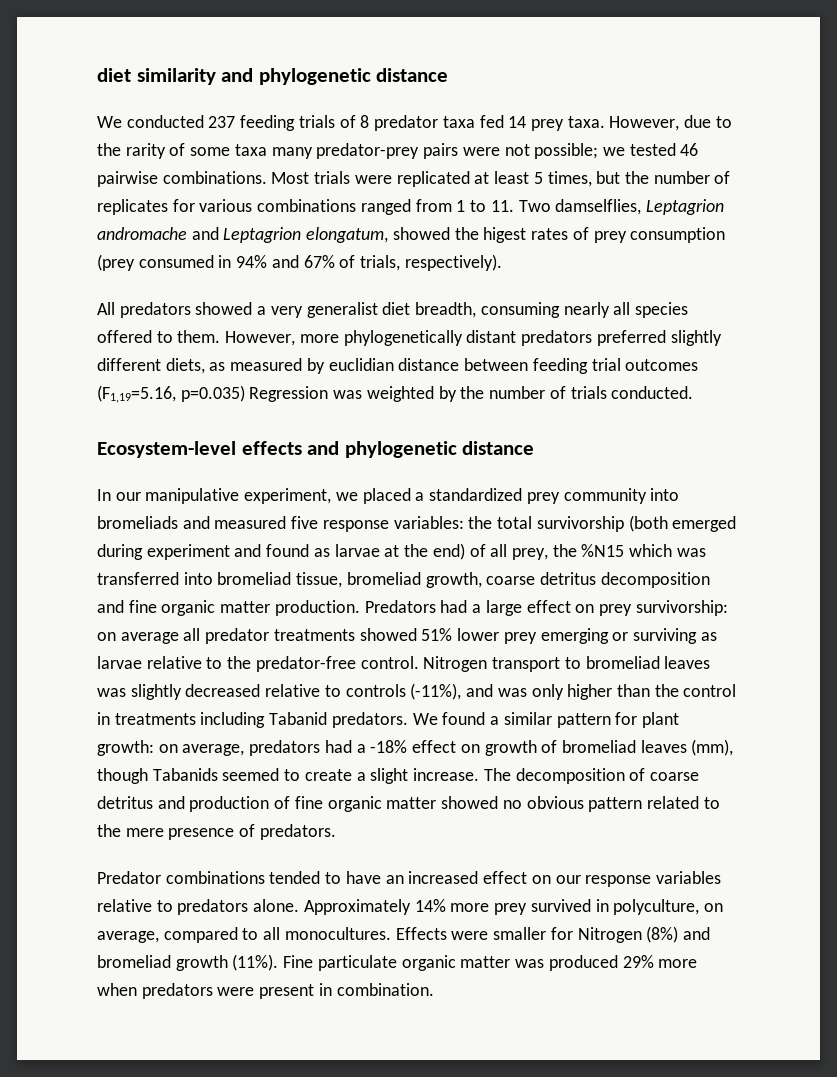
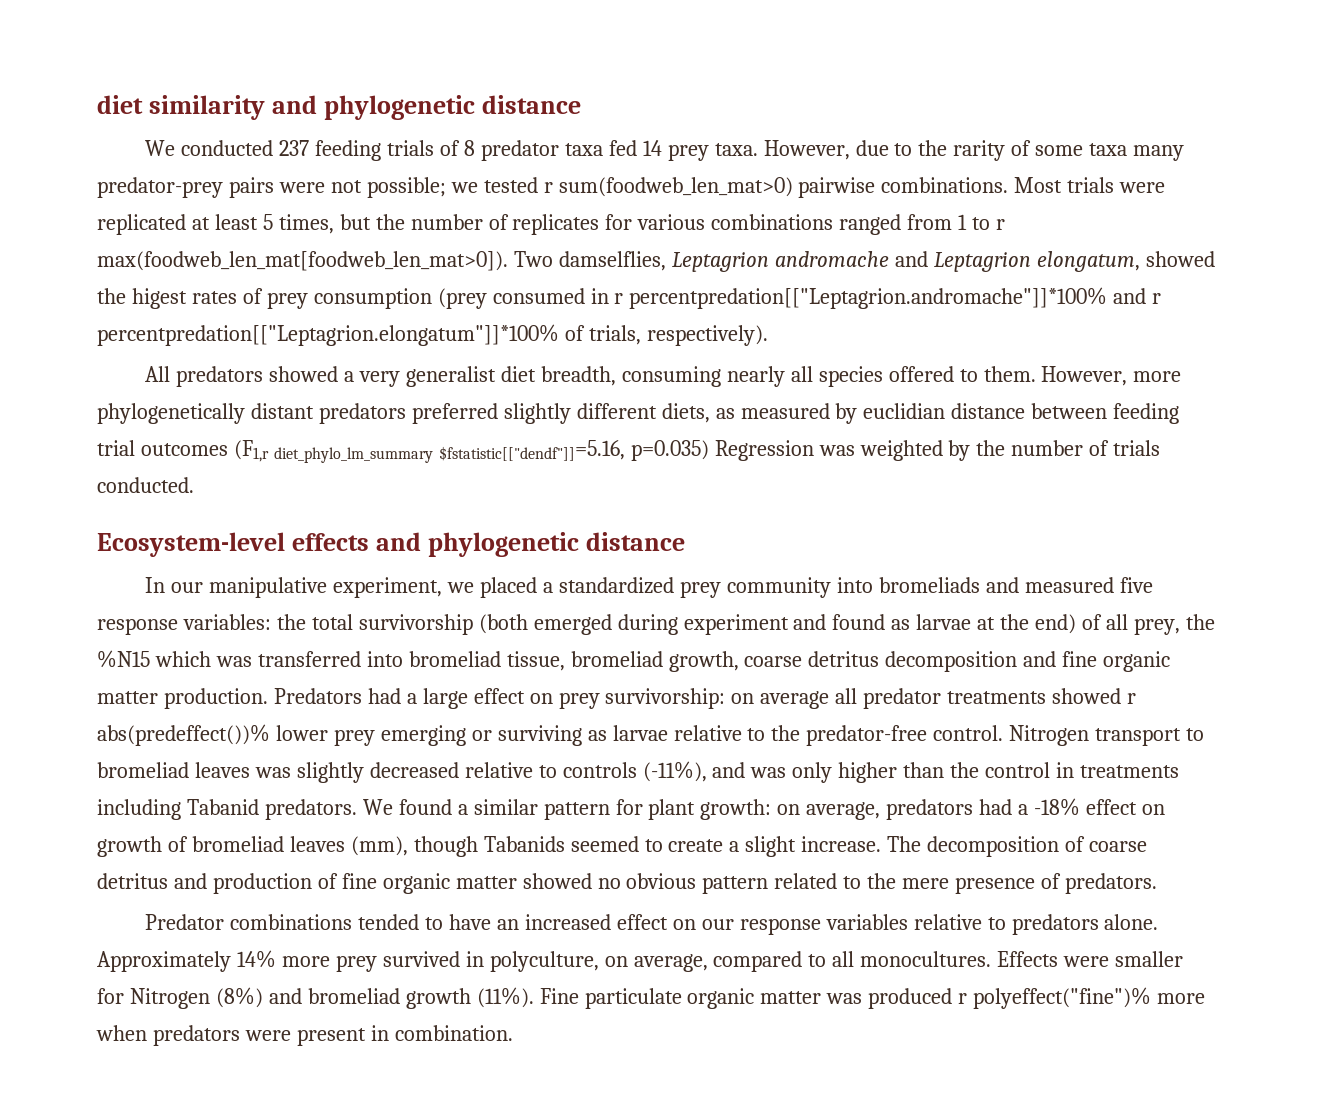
[680,143,699,156] 46 -> [543,177,793,197] r sum(foodweb_len_mat>0)
[490,200,514,212] 11. -> [995,219,1005,230] [97,251,508,271] r max(foodweb_len_mat[foodweb_len_mat>0]).
[236,255,335,268] 94% and 67% -> [614,287,1162,309] [97,324,559,346] r percentpredation[["Leptagrion.andromache"]]*100% and r percentpredation[["Leptagrion.elongatum"]]*100%
[97,385,176,403] (F1,19=5.16, -> [233,440,625,463] (F1,r diet_phylo_lm_summary $fstatistic[["dendf"]]=5.16,
[421,628,453,641] 51% -> [1127,693,1137,704] [97,724,270,746] r abs(predeffect())%
[622,955,654,968] 29% -> [958,987,1152,1009] r polyeffect("fine")%

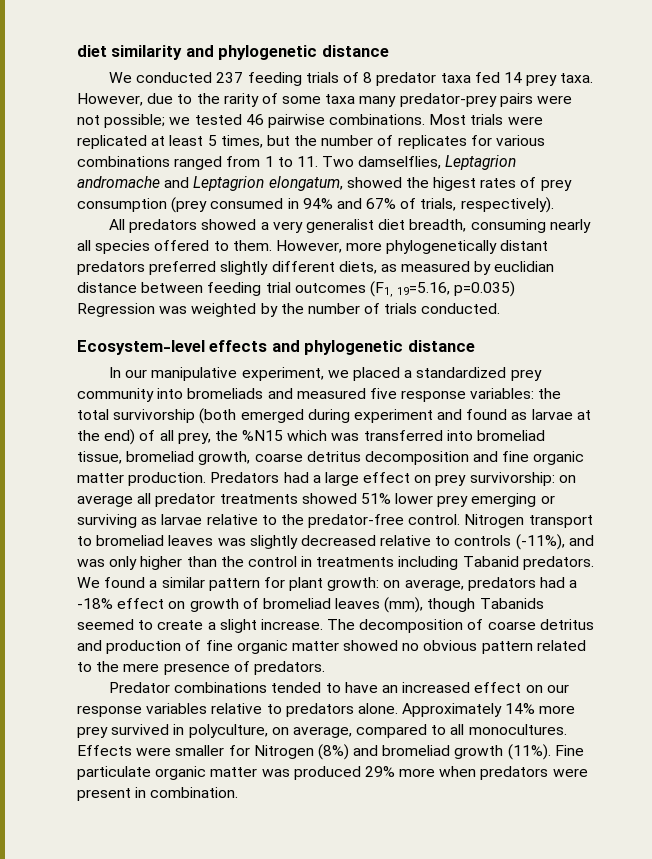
[543,177,793,197] r sum(foodweb_len_mat>0) -> [245,114,264,125] 46
[995,219,1005,230] [97,251,508,271] r max(foodweb_len_mat[foodweb_len_mat>0]). -> [296,156,318,167] 11.
[614,287,1162,309] [97,324,559,346] r percentpredation[["Leptagrion.andromache"]]*100% and r percentpredation[["Leptagrion.elongatum"]]*100% -> [302,198,397,209] 94% and 67%
[233,440,625,463] (F1,r diet_phylo_lm_summary $fstatistic[["dendf"]]=5.16, -> [369,281,451,297] (F1, 19=5.16,
[1127,693,1137,704] [97,724,270,746] r abs(predeffect())% -> [360,493,391,504] 51%
[958,987,1152,1009] r polyeffect("fine")% -> [364,766,395,777] 29%

